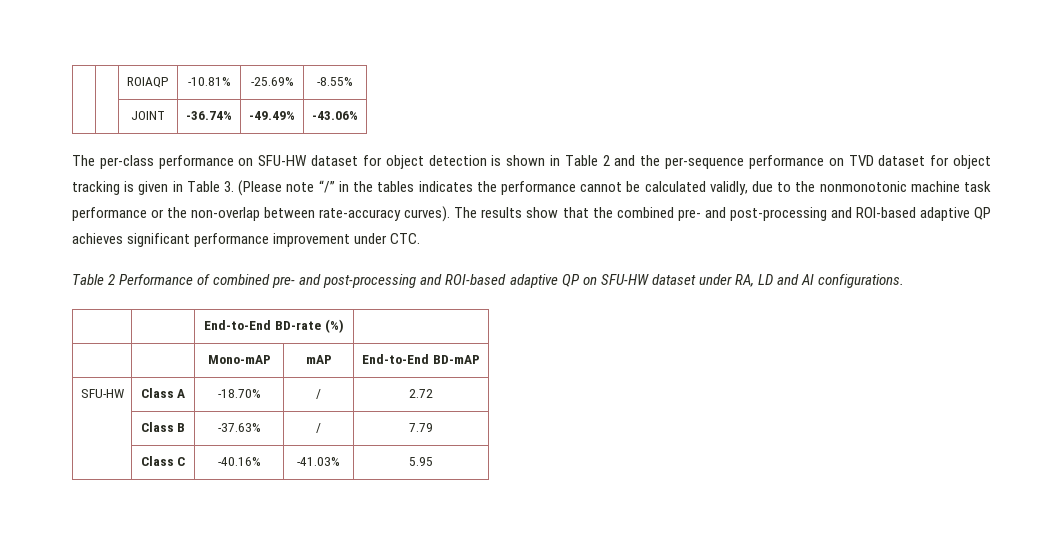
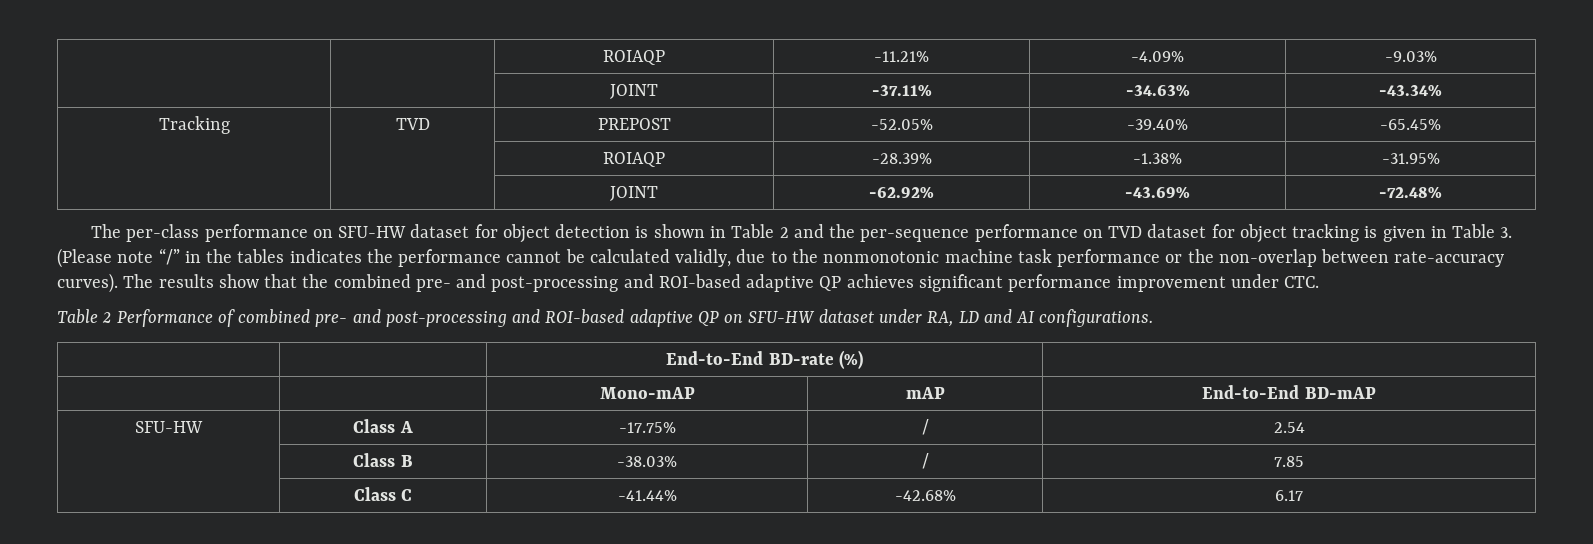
[127,77,169,88] [187,77,231,86] [250,77,294,86] [317,77,353,86] [131,111,165,120] [186,111,232,120] [249,111,295,120] [312,111,358,120] | | ROIAQP | -10.81% | -25.69% | -8.55% // | | JOINT | -36.74% | -49.49% | -43.06% -> [603,50,665,65] [874,51,929,62] [1131,51,1184,62] [1384,51,1437,62] [610,84,658,99] [871,85,932,96] [1125,85,1190,96] [1379,85,1442,96] [158,116,230,134] [395,118,430,130] [597,118,671,130] [870,119,933,130] [1127,119,1188,130] [1380,119,1441,130] [603,152,665,167] [871,153,932,164] [1133,153,1182,164] [1381,153,1440,164] [610,186,658,201] [869,187,934,198] [1125,187,1190,198] [1379,187,1442,198] | | ROIAQP | -11.21% | -4.09% | -9.03% // | | JOINT | -37.11% | -34.63% | -43.34% // Tracking | TVD | PREPOST | -52.05% | -39.40% | -65.45% // | | ROIAQP | -28.39% | -1.38% | -31.95% // | | JOINT | -62.92% | -43.69% | -72.48%
[217,389,261,398] [316,389,321,399] [409,389,433,398] -18.70% | / | 2.72 -> [618,422,676,433] [921,419,929,435] [1273,422,1305,433] -17.75% | / | 2.54
[217,423,261,432] [316,423,321,433] [409,423,433,432] -37.63% | / | 7.79 -> [617,456,677,467] [921,453,929,469] [1273,456,1304,467] -38.03% | / | 7.85
[217,457,261,466] [297,457,340,466] [409,457,433,466] -40.16% | -41.03% | 5.95 -> [617,490,677,501] [894,490,956,501] [1274,490,1303,501] -41.44% | -42.68% | 6.17

